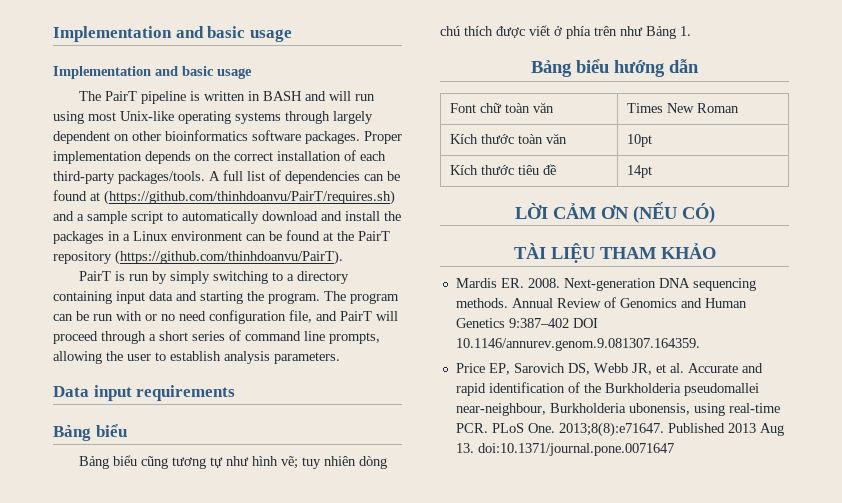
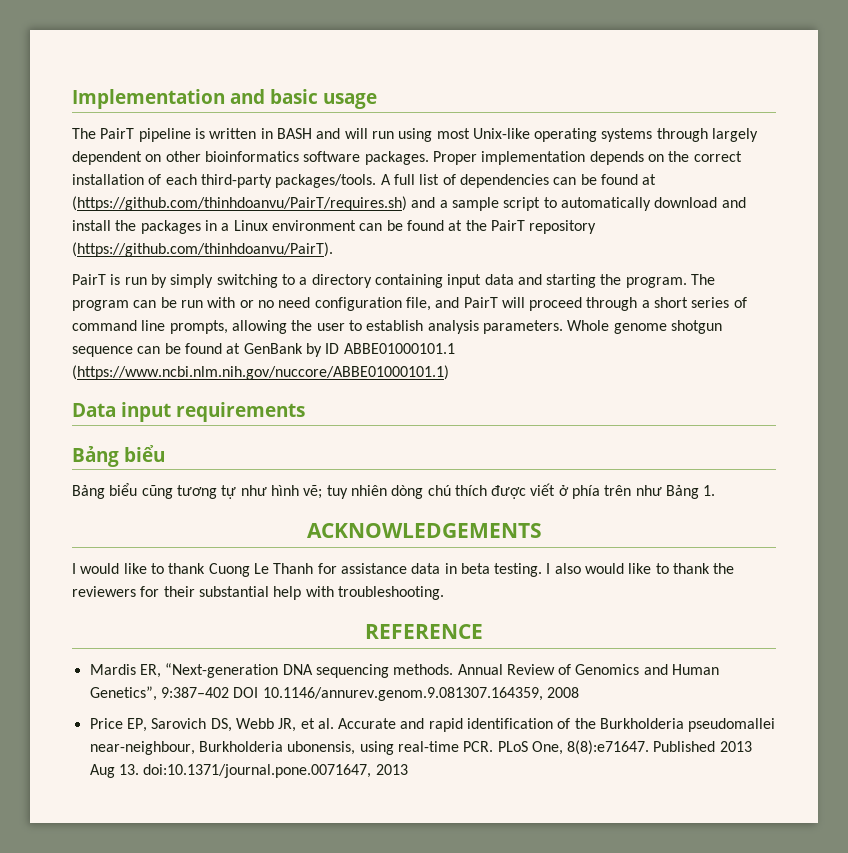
[53,26,292,42] [53,66,252,79] Implementation and basic usage // Implementation and basic usage -> [72,89,377,109] Implementation and basic usage
(340, 358) none -> [567,320,722,334] [72,343,455,357] [72,365,449,380] Whole genome shotgun sequence can be found at GenBank by ID ABBE01000101.1 (https://www.ncbi.nlm.nih.gov/nuccore/ABBE01000101.1)
[531,58,699,77] [449,102,554,113] [626,103,739,113] [449,133,567,144] [626,134,652,147] [449,164,556,175] [626,165,652,178] [514,202,715,223] [513,243,716,263] [455,278,656,291] Bảng biểu hướng dẫn // Font chữ toàn văn | Times New Roman // Kích thước toàn văn | 10pt // Kích thước tiêu đề | 14pt // LỜI CẢM ƠN (NẾU CÓ) // TÀI LIỆU THAM KHẢO // Mardis ER. 2008. Next-generation -> [306,523,542,538] [72,563,735,577] [72,586,444,600] [365,624,483,639] [89,663,279,678] ACKNOWLEDGEMENTS // I would like to thank Cuong Le Thanh for assistance data in beta testing. I also would like to thank the reviewers for their substantial help with troubleshooting. // REFERENCE // Mardis ER, “Next-generation
[455,318,505,328] Genetics -> [89,686,157,701] Genetics”,
[455,338,700,351] 10.1146/annurev.genom.9.081307.164359. -> [262,687,579,701] 10.1146/annurev.genom.9.081307.164359, 2008
[527,422,664,437] One. 2013;8(8):e71647. -> [531,740,650,755] One, 8(8):e71647.
[477,443,674,456] doi:10.1371/journal.pone.0071647 -> [143,764,408,778] doi:10.1371/journal.pone.0071647, 2013

